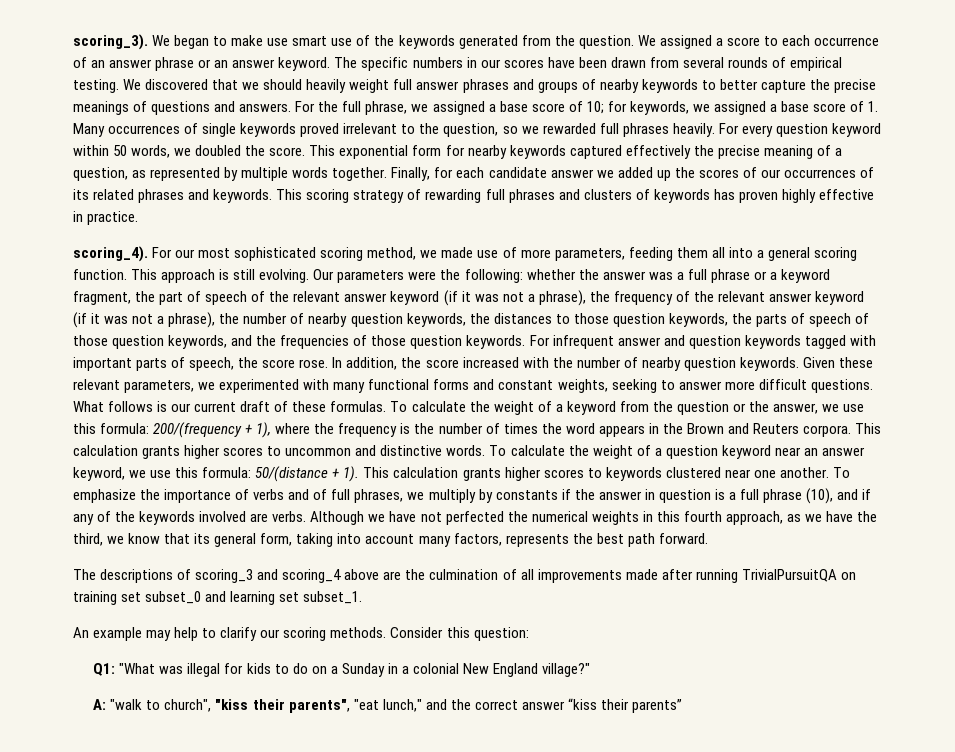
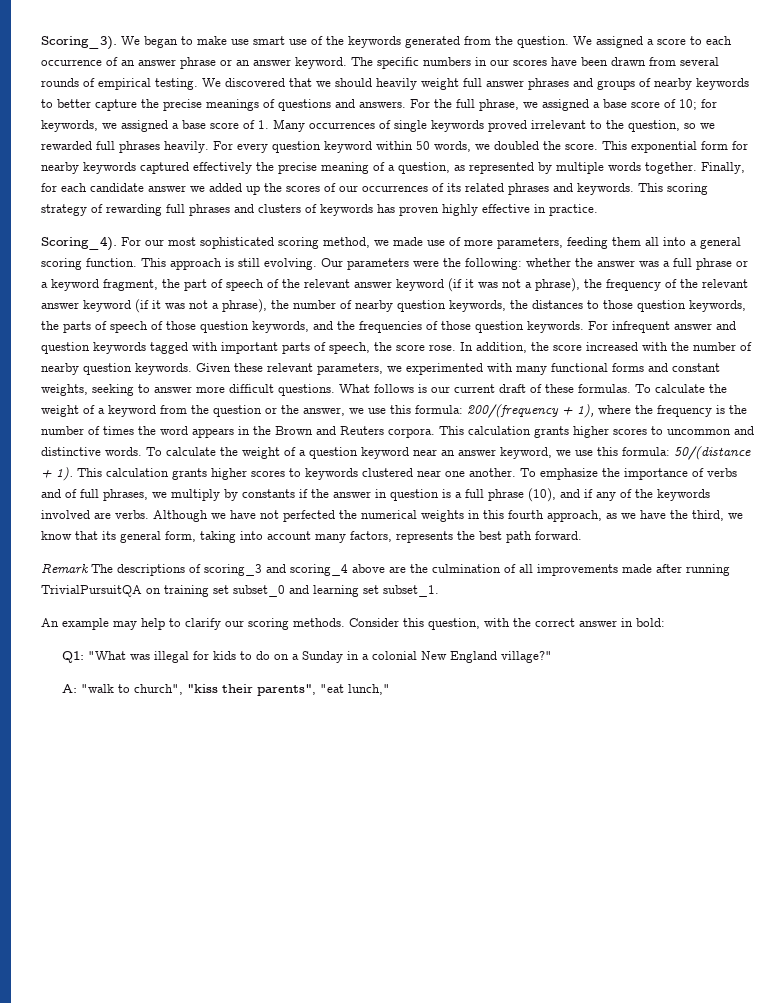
[73,34,148,50] scoring_3). -> [41,36,117,50] Scoring_3).
[73,246,148,262] scoring_4). -> [41,236,117,251] Scoring_4).
(708, 538) none -> [41,563,88,573] Remark
[473,627,529,641] question: -> [428,618,665,630] question, with the correct answer in bold:
[425,698,683,713] and the correct answer “kiss their parents” -> (391, 689) none

